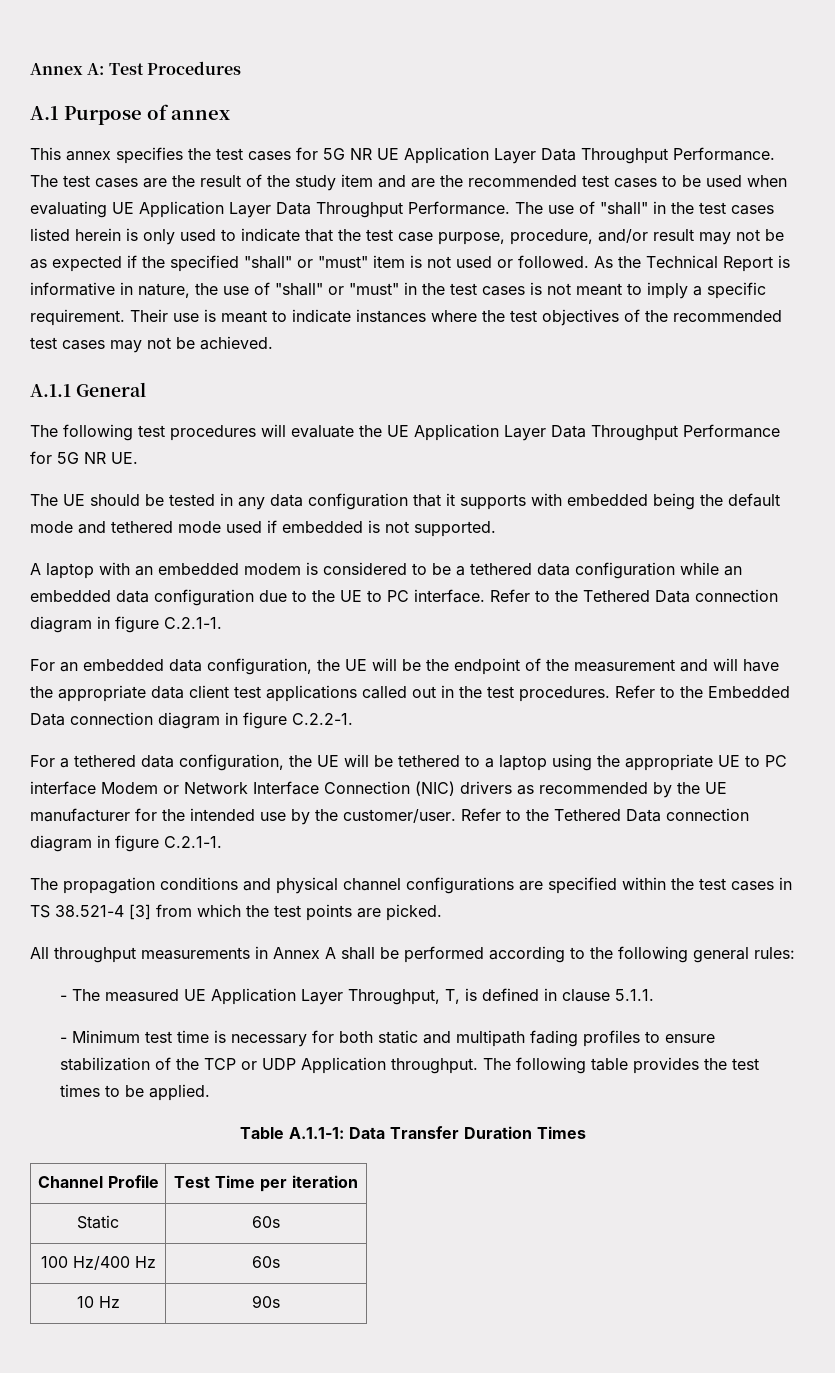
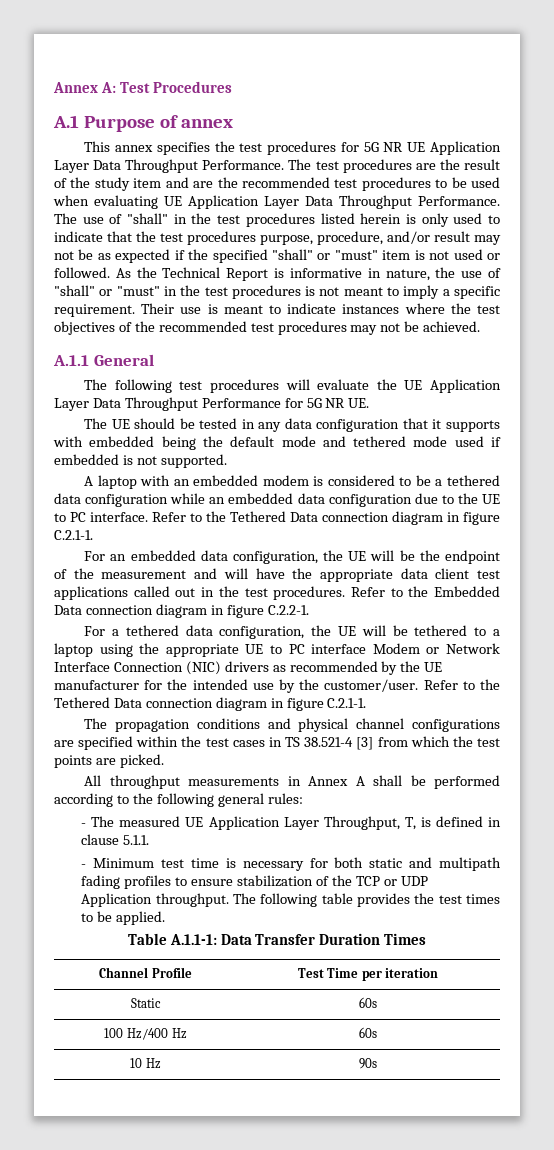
[248,151,291,161] cases -> [267,141,337,155] procedures
[95,178,138,188] cases -> [342,159,412,173] procedures
[614,178,657,188] cases -> [361,177,431,191] procedures
[731,205,774,215] cases -> [245,213,315,227] procedures
[398,232,433,242] case -> [187,231,256,245] procedures
[482,286,525,296] cases -> [231,285,301,299] procedures
[62,340,105,350] cases -> [277,321,347,335] procedures

